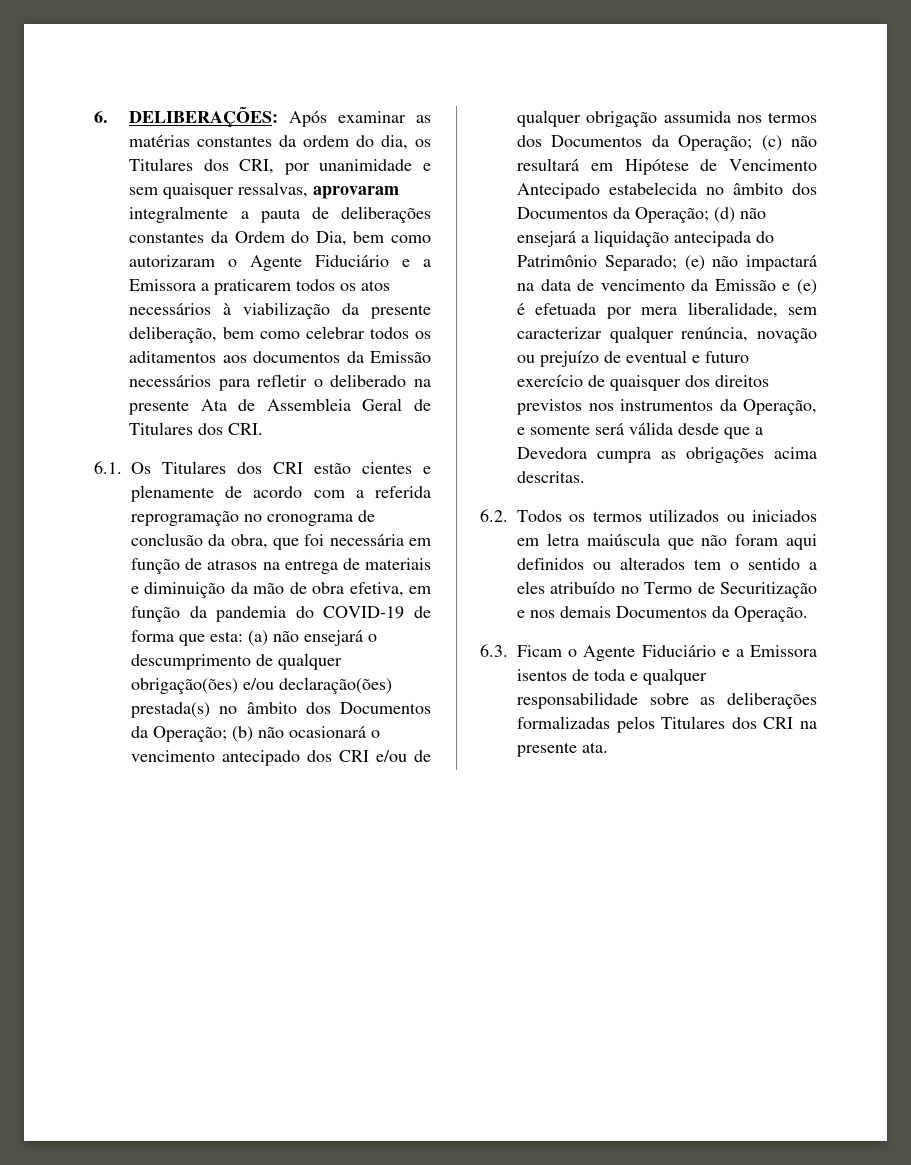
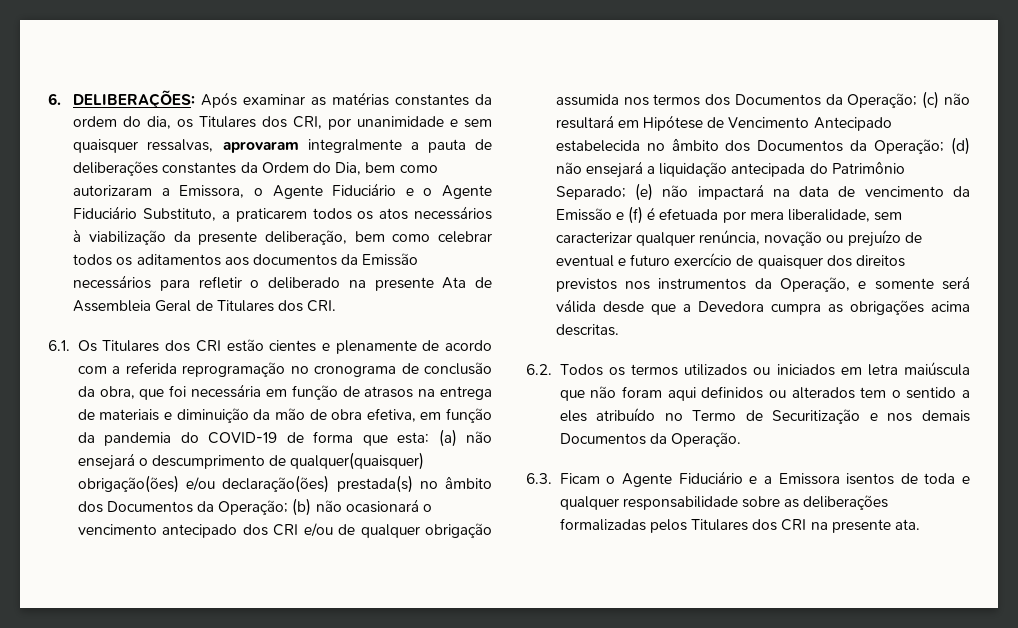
[228,255,431,271] [129,279,197,291] o Agente Fiduciário e a Emissora -> [161,183,492,199] [73,206,217,221] a Emissora, o Agente Fiduciário e o Agente Fiduciário Substituto,
[278,653,342,670] qualquer -> [290,452,425,470] qualquer(quaisquer)
[797,279,817,295] (e) -> [628,206,644,224] (f)

